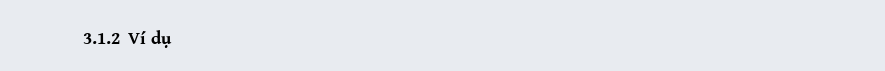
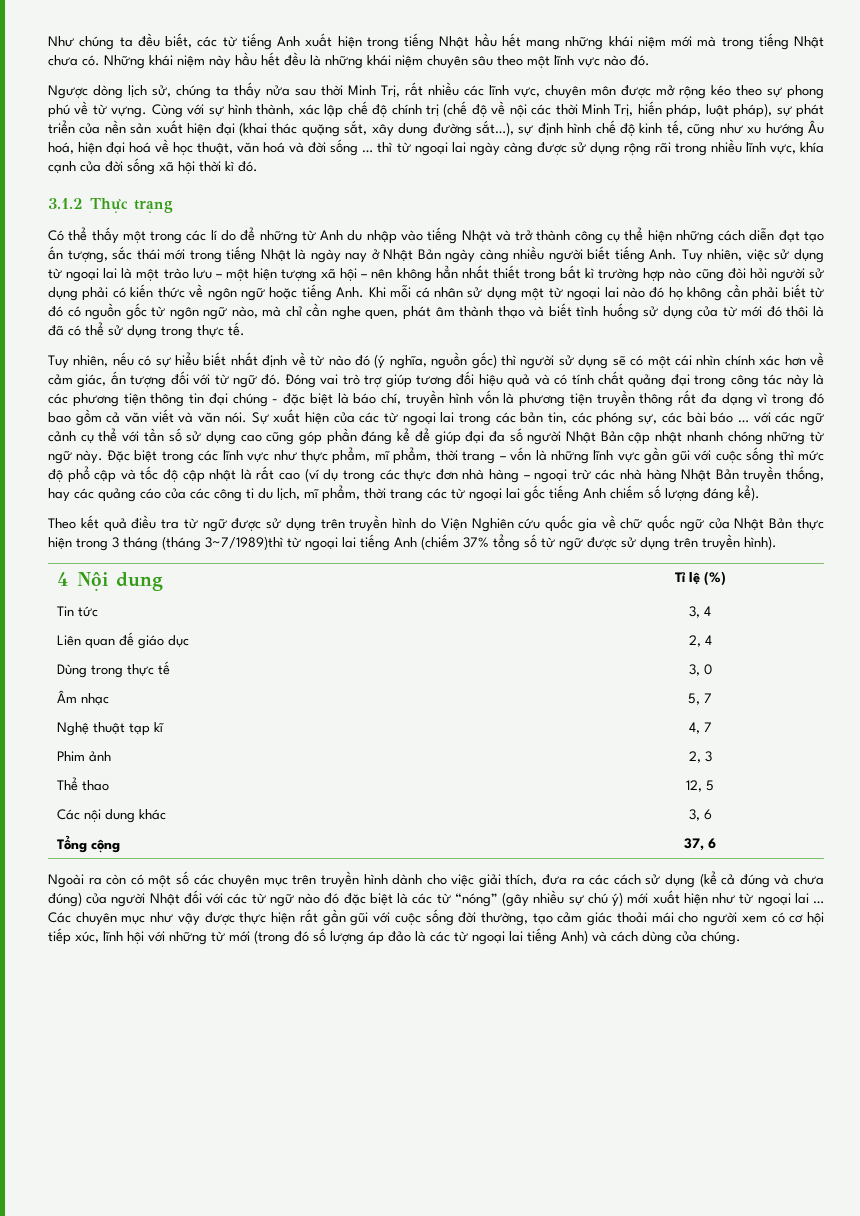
[83,30,172,48] 3.1.2 Ví dụ -> [48,33,824,50] [48,52,650,69] [48,82,824,99] [48,101,825,118] [48,120,824,137] [48,139,825,156] [48,158,258,175] [48,198,174,213] [48,227,825,244] [48,246,824,263] [48,265,825,282] [48,284,825,301] [48,303,825,320] [48,322,245,339] [48,352,824,369] [48,371,825,388] [48,390,824,407] [48,409,825,426] [48,428,824,445] [48,447,825,464] [48,466,824,483] [48,485,760,502] [48,515,824,532] [48,534,777,551] [57,572,163,591] [674,571,726,586] [57,606,99,617] [689,606,711,618] [57,632,190,649] [688,635,712,647] [57,661,171,678] [688,664,712,676] [57,690,110,705] [688,693,712,705] [57,722,165,736] [688,722,712,734] [57,751,112,762] [688,751,712,763] [57,777,110,791] [686,780,714,792] [57,809,167,823] [688,809,712,821] [57,835,121,853] [684,838,716,851] [48,871,825,888] [48,890,825,907] [48,909,825,926] [48,928,741,945] Như chúng ta đều biết, các từ tiếng Anh xuất hiện trong tiếng Nhật hầu hết mang những khái niệm mới mà trong tiếng Nhật chưa có. Những khái niệm này hầu hết đều là những khái niệm chuyên sâu theo một lĩnh vực nào đó. // Ngược dòng lịch sử, chúng ta thấy nửa sau thời Minh Trị, rất nhiều các lĩnh vực, chuyên môn được mở rộng kéo theo sự phong phú về từ vựng. Cùng với sự hình thành, xác lập chế độ chính trị (chế độ về nội các thời Minh Trị, hiến pháp, luật pháp), sự phát triển của nền sản xuất hiện đại (khai thác quặng sắt, xây dung đường sắt…), sự định hình chế độ kinh tế, cũng như xu hướng Âu hoá, hiện đại hoá về học thuật, văn hoá và đời sống … thì từ ngoại lai ngày càng được sử dụng rộng rãi trong nhiều lĩnh vực, khía cạnh của đời sống xã hội thời kì đó. // 3.1.2 Thực trạng // Có thể thấy một trong các lí do để những từ Anh du nhập vào tiếng Nhật và trở thành công cụ thể hiện những cách diễn đạt tạo ấn tượng, sắc thái mới trong tiếng Nhật là ngày nay ở Nhật Bản ngày càng nhiều người biết tiếng Anh. Tuy nhiên, việc sử dụng từ ngoại lai là một trào lưu – một hiện tượng xã hội – nên không hẳn nhất thiết trong bất kì trường hợp nào cũng đòi hỏi người sử dụng phải có kiến thức về ngôn ngữ hoặc tiếng Anh. Khi mỗi cá nhân sử dụng một từ ngoại lai nào đó họ không cần phải biết từ đó có nguồn gốc từ ngôn ngữ nào, mà chỉ cần nghe quen, phát âm thành thạo và biết tình huống sử dụng của từ mới đó thôi là đã có thể sử dụng trong thực tế. // Tuy nhiên, nếu có sự hiểu biết nhất định về từ nào đó (ý nghĩa, nguồn gốc) thì người sử dụng sẽ có một cái nhìn chính xác hơn về cảm giác, ấn tượng đối với từ ngữ đó. Đóng vai trò trợ giúp tương đối hiệu quả và có tính chất quảng đại trong công tác này là các phương tiện thông tin đại chúng - đặc biệt là báo chí, truyền hình vốn là phương tiện truyền thông rất đa dạng vì trong đó bao gồm cả văn viết và văn nói. Sự xuất hiện của các từ ngoại lai trong các bản tin, các phóng sự, các bài báo … với các ngữ cảnh cụ thể với tần số sử dụng cao cũng góp phần đáng kể để giúp đại đa số người Nhật Bản cập nhật nhanh chóng những từ ngữ này. Đặc biệt trong các lĩnh vực như thực phẩm, mĩ phẩm, thời trang – vốn là những lĩnh vực gần gũi với cuộc sống thì mức độ phổ cập và tốc độ cập nhật là rất cao (ví dụ trong các thực đơn nhà hàng – ngoại trừ các nhà hàng Nhật Bản truyền thống, hay các quảng cáo của các công ti du lịch, mĩ phẩm, thời trang các từ ngoại lai gốc tiếng Anh chiếm số lượng đáng kể). // Theo kết quả điều tra từ ngữ được sử dụng trên truyền hình do Viện Nghiên cứu quốc gia về chữ quốc ngữ của Nhật Bản thực hiện trong 3 tháng (tháng 3~7/1989)thì từ ngoại lai tiếng Anh (chiếm 37% tổng số từ ngữ được sử dụng trên truyền hình). // 4 Nội dung | Tỉ lệ (%) // Tin tức | 3, 4 // Liên quan đế giáo dục | 2, 4 // Dùng trong thực tế | 3, 0 // Âm nhạc | 5, 7 // Nghệ thuật tạp kĩ | 4, 7 // Phim ảnh | 2, 3 // Thể thao | 12, 5 // Các nội dung khác | 3, 6 // Tổng cộng | 37, 6 // Ngoài ra còn có một số các chuyên mục trên truyền hình dành cho việc giải thích, đưa ra các cách sử dụng (kể cả đúng và chưa đúng) của người Nhật đối với các từ ngữ nào đó đặc biệt là các từ “nóng” (gây nhiều sự chú ý) mới xuất hiện như từ ngoại lai … Các chuyên mục như vậy được thực hiện rất gần gũi với cuộc sống đời thường, tạo cảm giác thoải mái cho người xem có cơ hội tiếp xúc, lĩnh hội với những từ mới (trong đó số lượng áp đảo là các từ ngoại lai tiếng Anh) và cách dùng của chúng.

